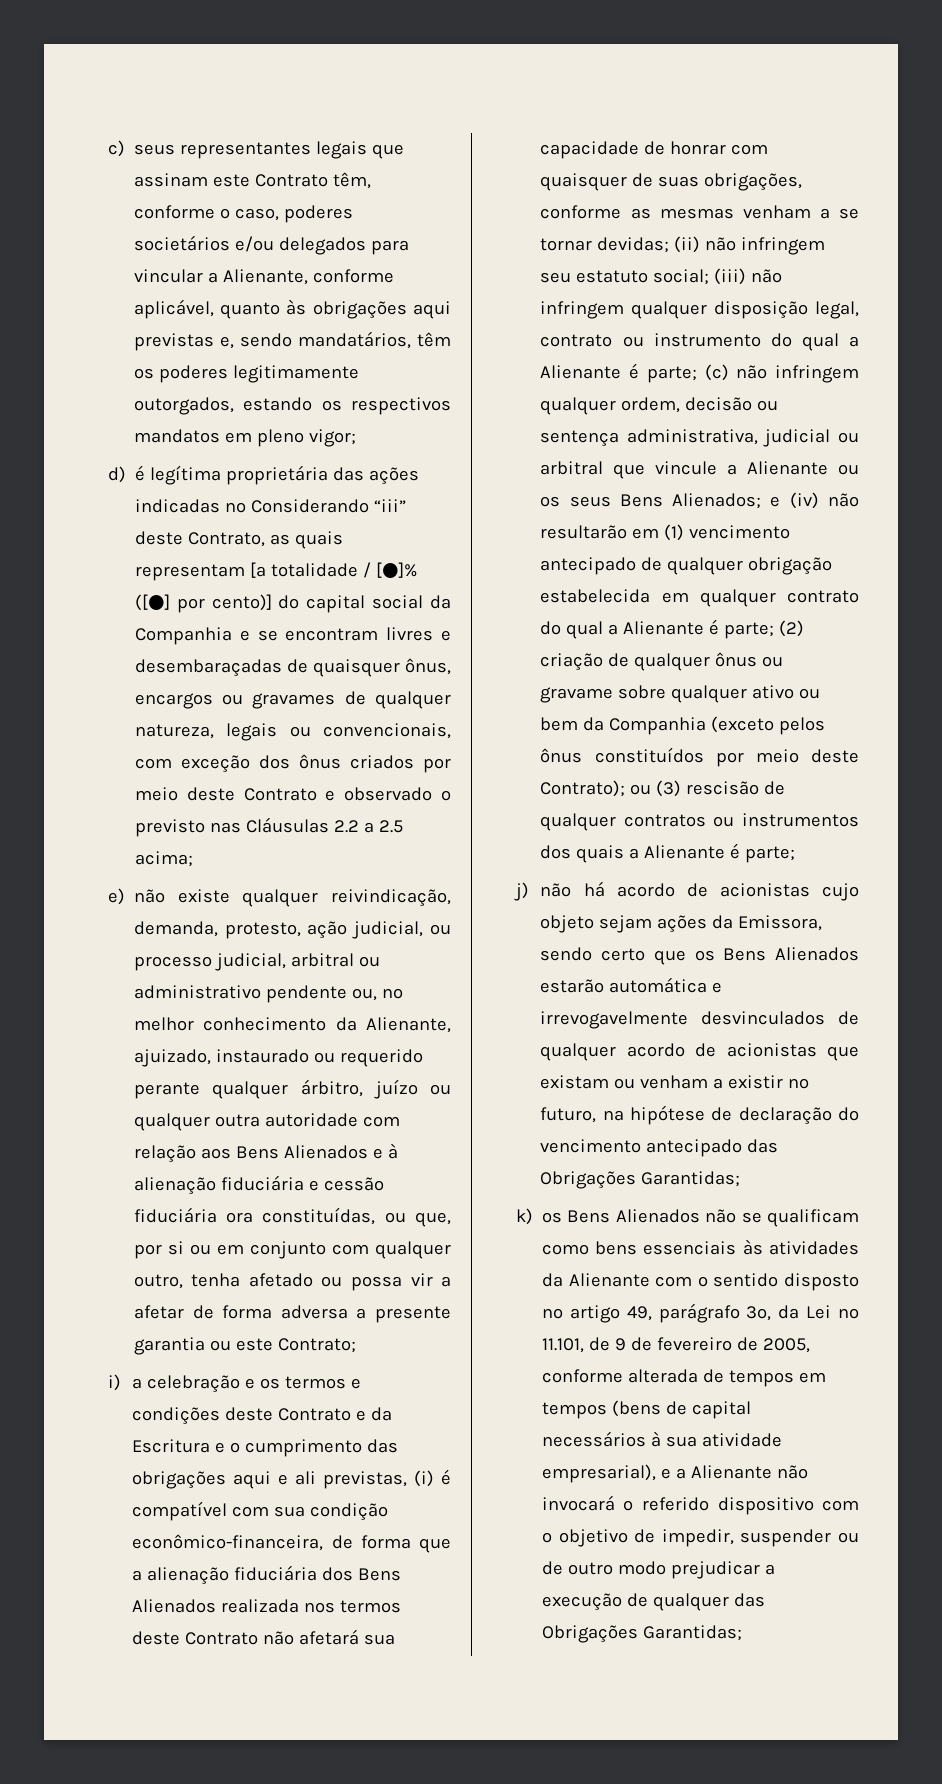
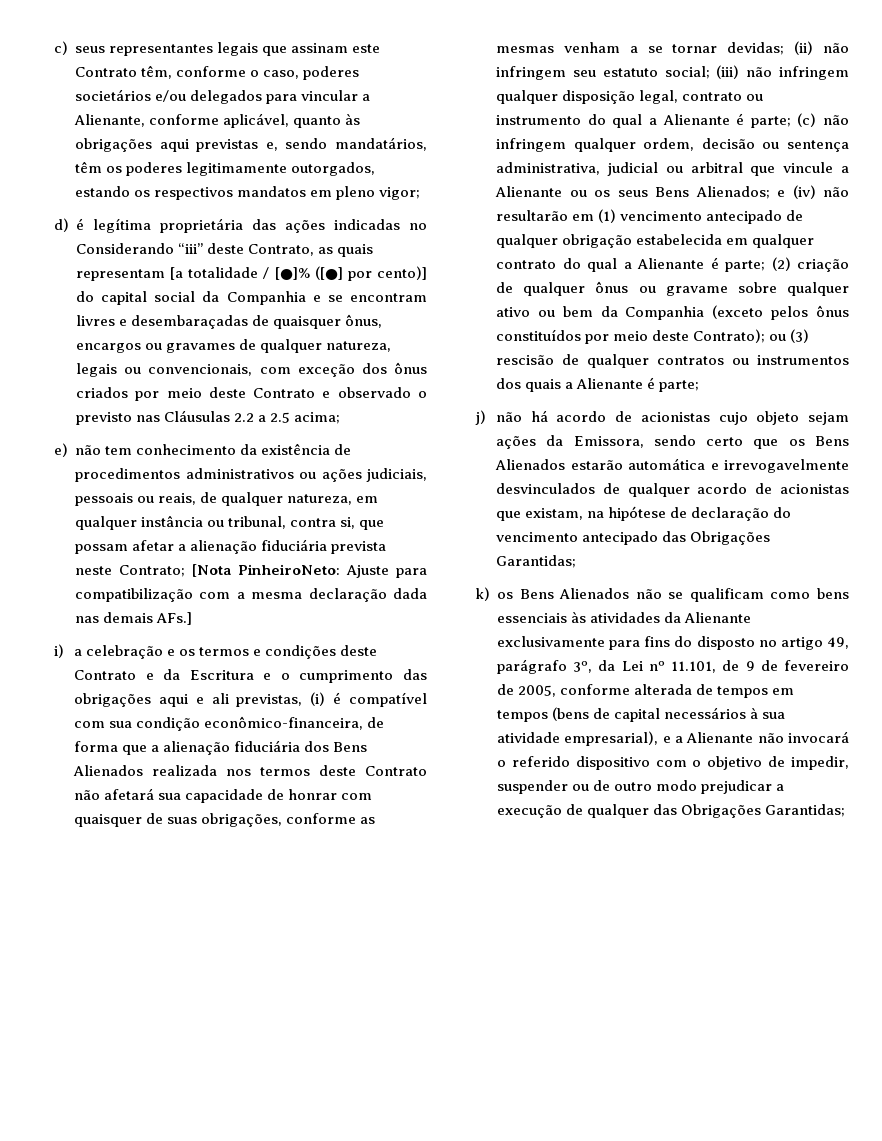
[177,889,451,907] [133,921,451,939] [133,953,380,971] [133,985,403,1003] [133,1017,451,1033] [133,1049,423,1067] [133,1079,451,1099] [133,1113,400,1131] [133,1143,398,1163] [133,1175,384,1195] [133,1207,451,1227] [133,1241,451,1259] [133,1273,451,1291] [133,1305,451,1323] [133,1337,356,1355] existe qualquer reivindicação, demanda, protesto, ação judicial, ou processo judicial, arbitral ou administrativo pendente ou, no melhor conhecimento da Alienante, ajuizado, instaurado ou requerido perante qualquer árbitro, juízo ou qualquer outra autoridade com relação aos Bens Alienados e à alienação fiduciária e cessão fiduciária ora constituídas, ou que, por si ou em conjunto com qualquer outro, tenha afetado ou possa vir a afetar de forma adversa a presente garantia ou este Contrato; -> [105,443,352,455] [75,468,427,482] [75,492,379,506] [75,515,385,530] [75,539,387,554] [75,564,427,578] [75,588,427,602] [75,612,193,625] tem conhecimento da existência de procedimentos administrativos ou ações judiciais, pessoais ou reais, de qualquer natureza, em qualquer instância ou tribunal, contra si, que possam afetar a alienação fiduciária prevista neste Contrato; [Nota PinheiroNeto: Ajuste para compatibilização com a mesma declaração dada nas demais AFs.]
[540,1075,810,1089] [540,1107,597,1123] existam ou venham a existir no futuro, -> [525,508,584,520] existam,
[655,1273,779,1287] com o sentido -> [497,636,693,650] exclusivamente para fins do

